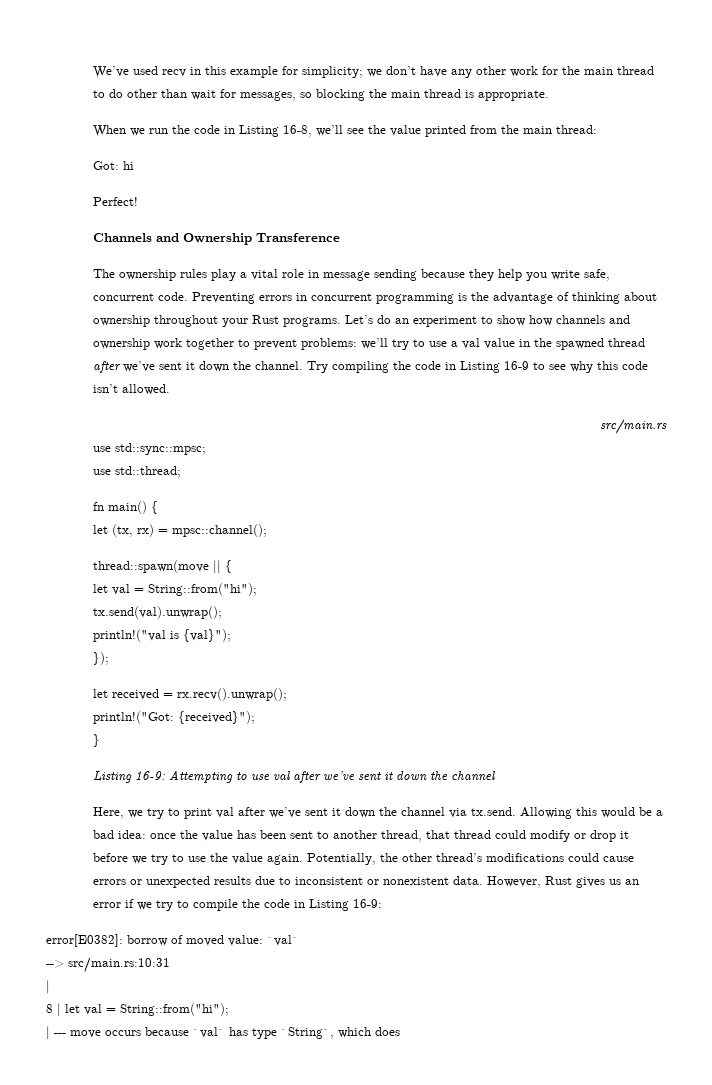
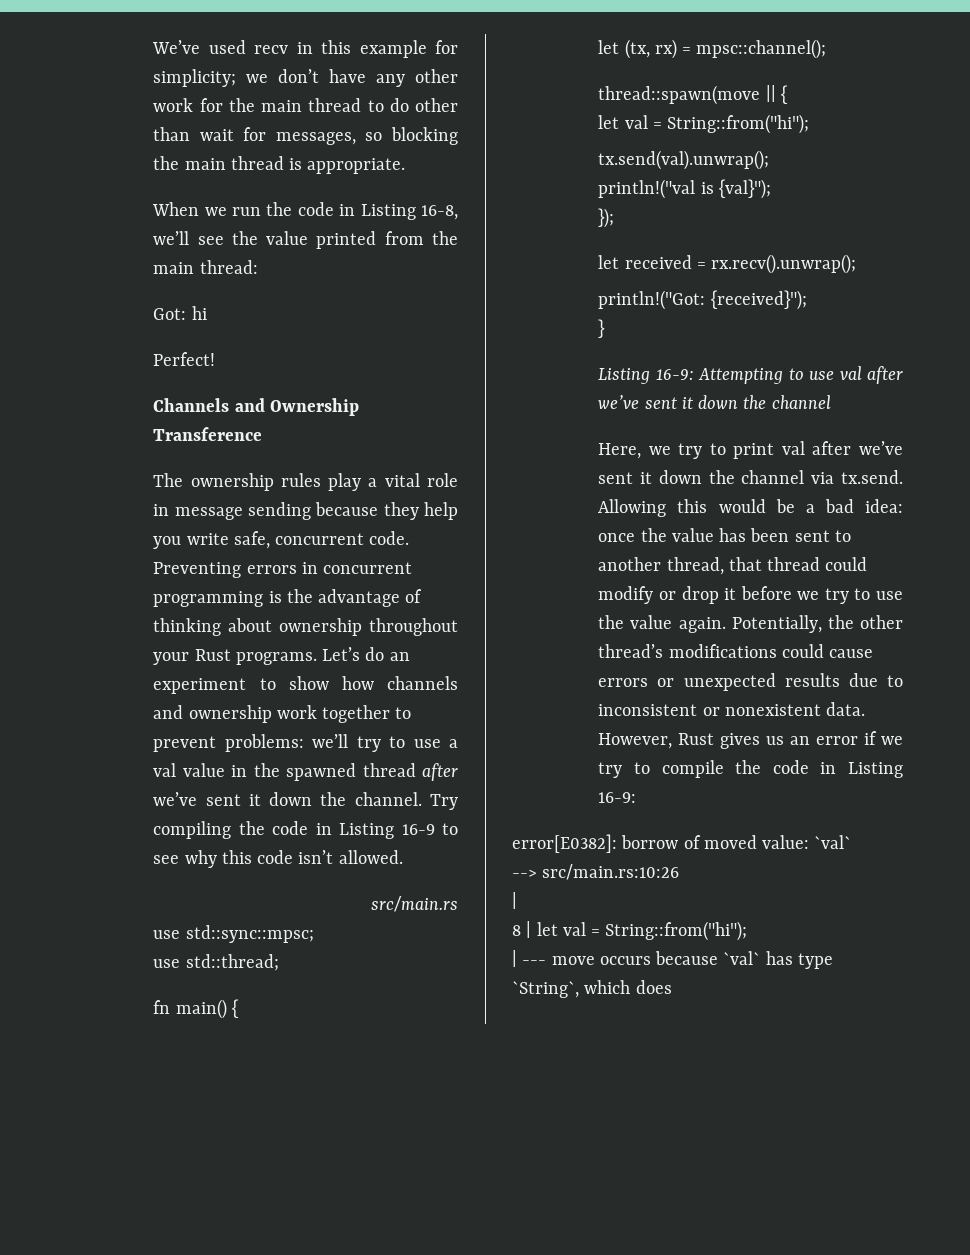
[68,957,170,973] src/main.rs:10:31 -> [542,864,680,880] src/main.rs:10:26

